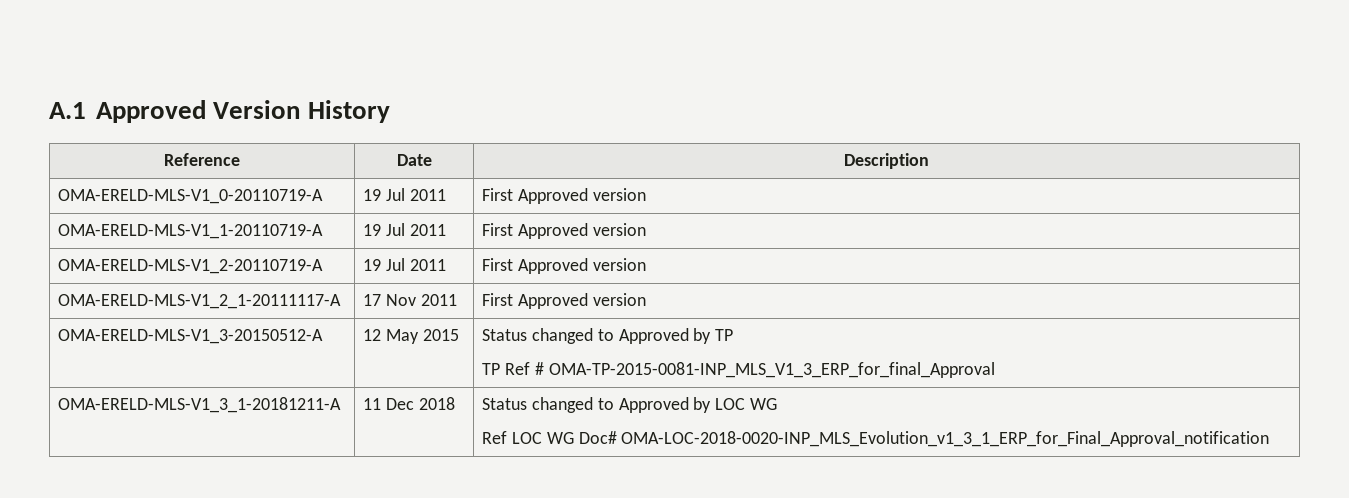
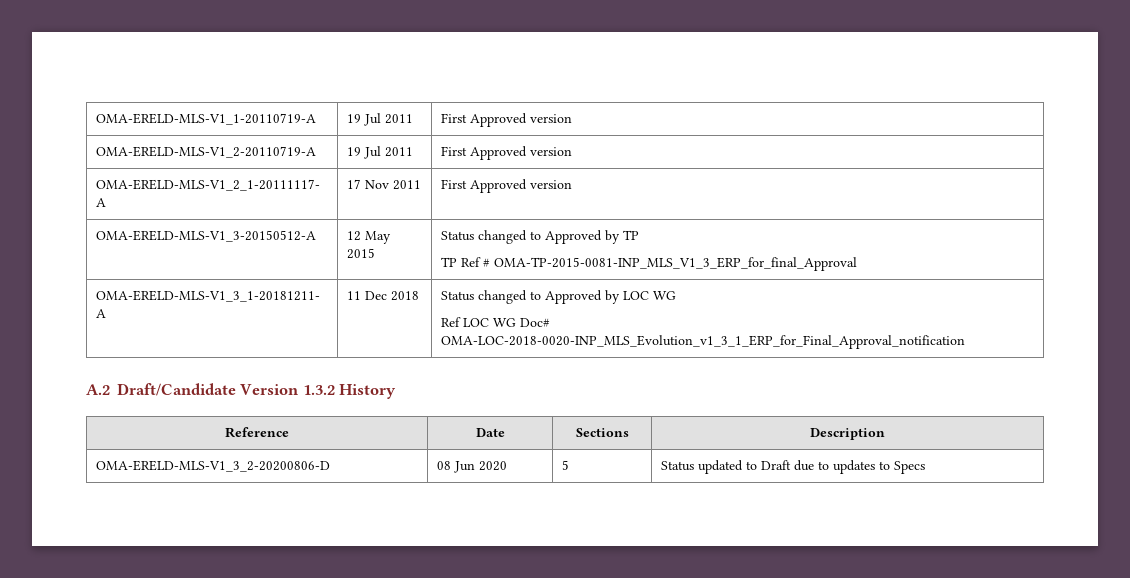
[49,100,390,123] [164,153,240,166] [396,154,432,166] [844,153,929,169] [57,189,323,204] [362,188,446,201] [481,188,646,204] A.1 Approved Version History // Reference | Date | Description // OMA-ERELD-MLS-V1_0-20110719-A | 19 Jul 2011 | First Approved version // -> (96, 119) none
(1270, 439) none -> [86,383,397,399] [225,427,289,438] [475,428,505,437] [575,428,629,437] [810,428,885,440] [96,460,331,472] [437,461,508,473] [562,460,570,470] [661,460,926,474] // A.2 Draft/Candidate Version 1.3.2 History // Reference | Date | Sections | Description // OMA-ERELD-MLS-V1_3_2-20200806-D | 08 Jun 2020 | 5 | Status updated to Draft due to updates to Specs

